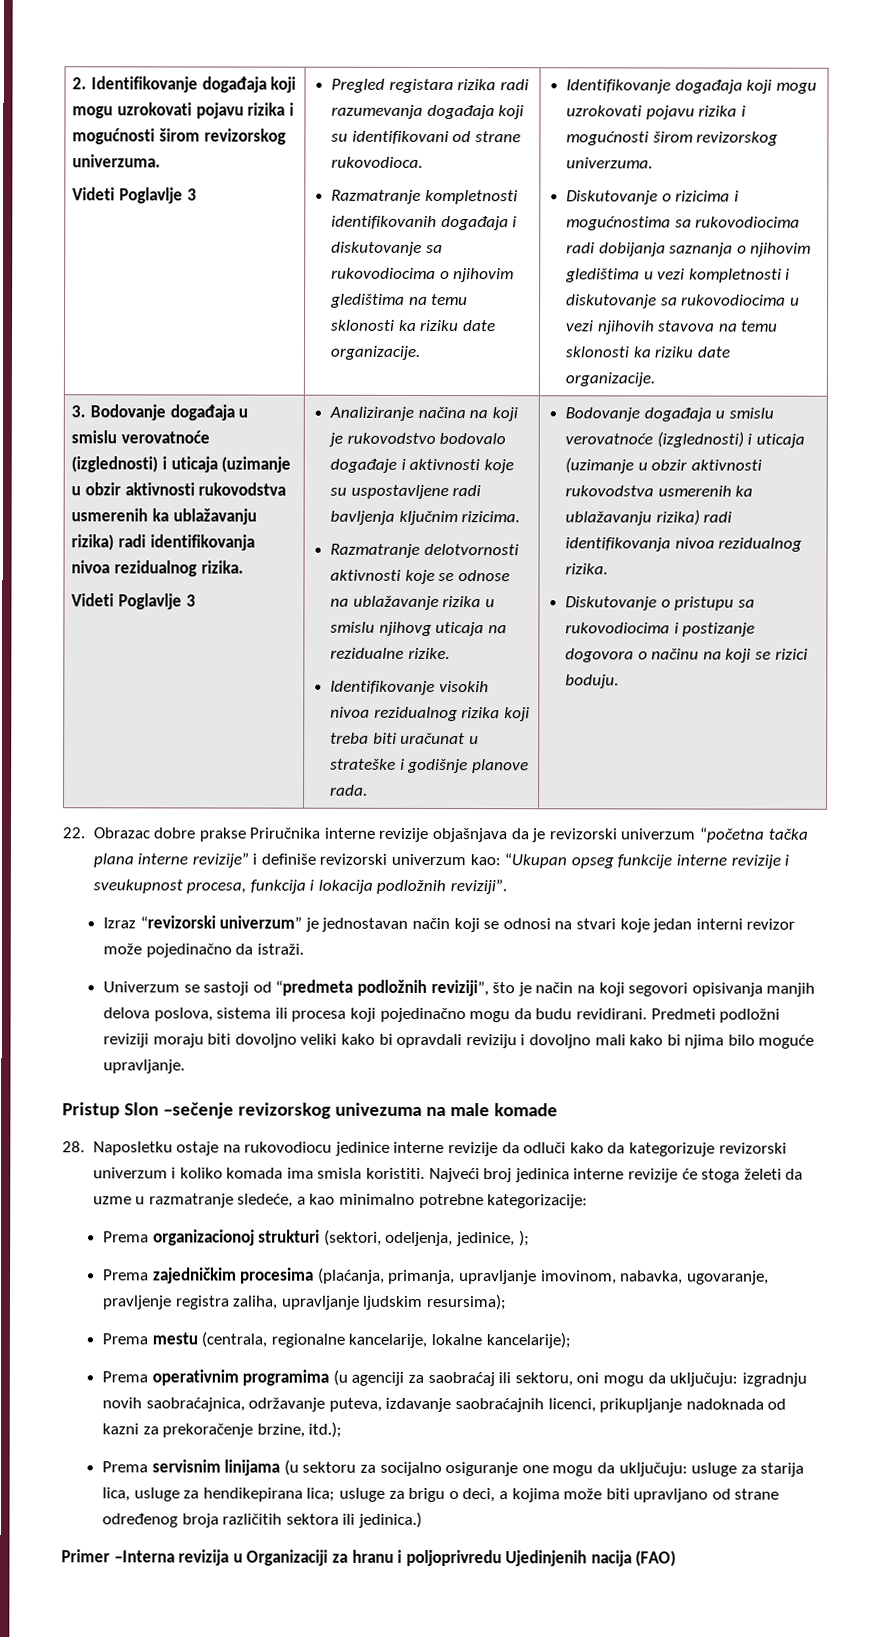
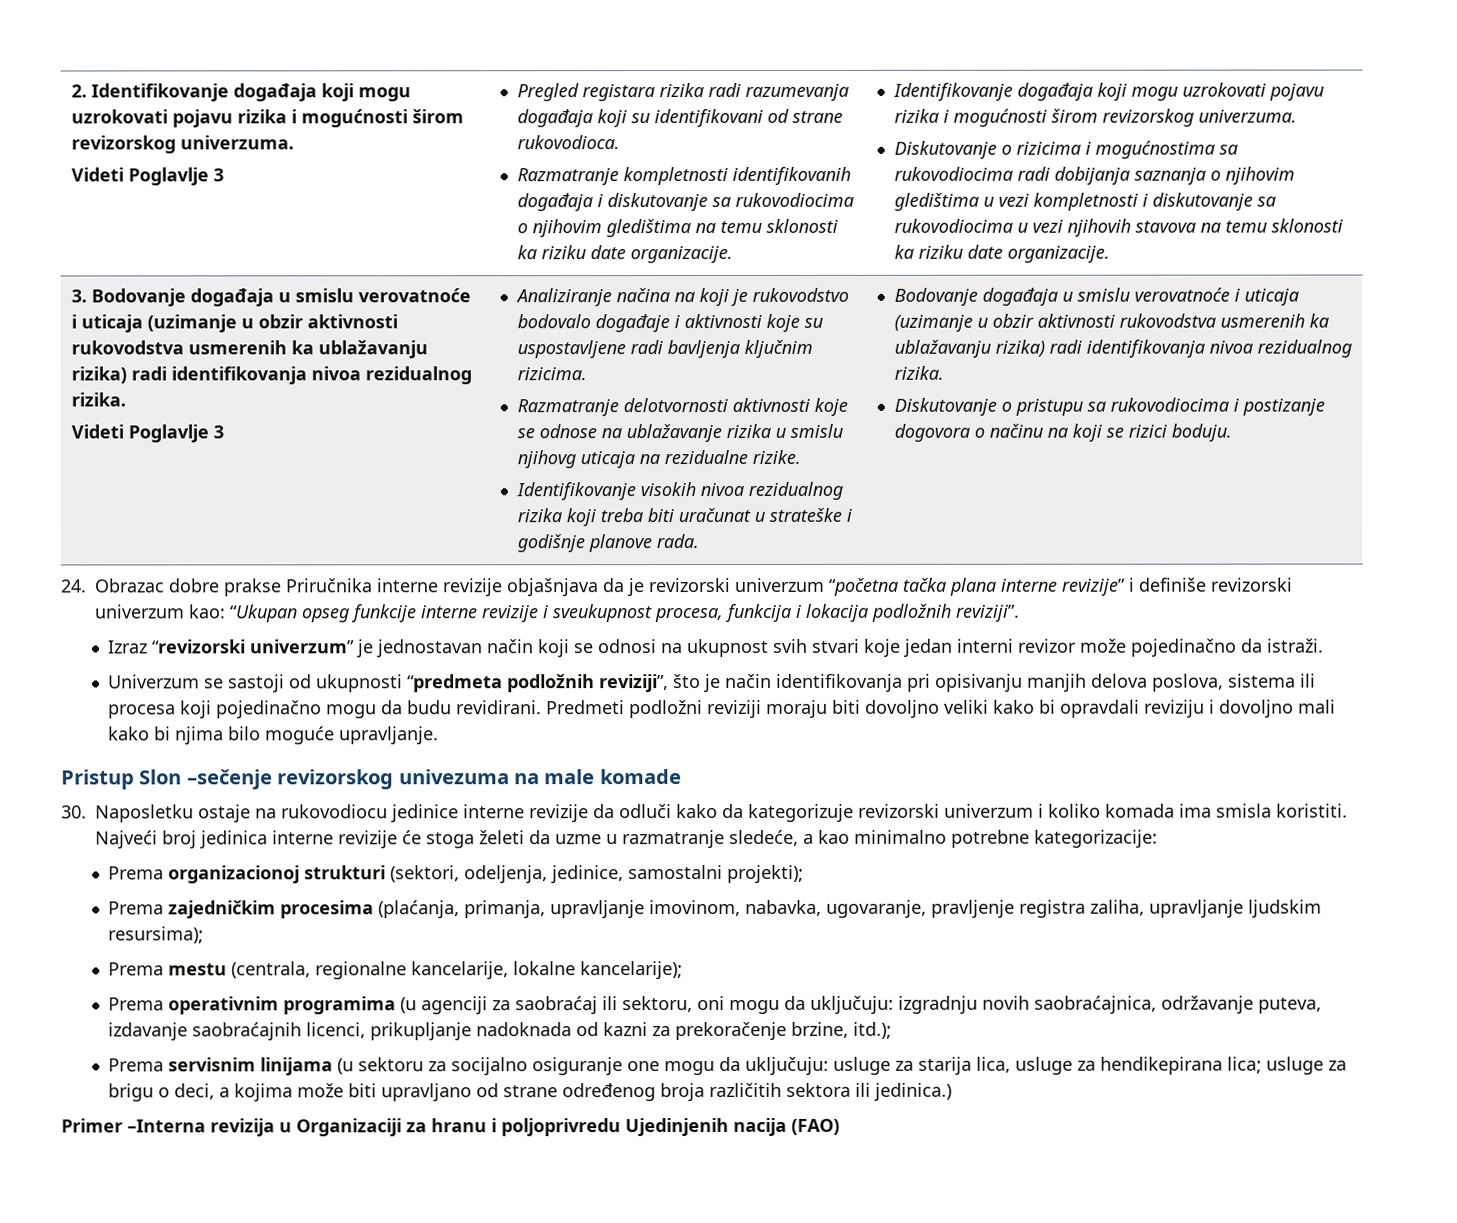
[71,456,159,473] (izglednosti) -> (471, 295) none
[656,431,744,448] (izglednosti) -> (1230, 294) none
[62,827,85,839] 22. -> [60,579,86,593] 24.
(573, 925) none -> [687,638,809,658] ukupnost svih
(272, 987) none -> [316,674,404,693] ukupnosti
[576,982,763,997] na koji segovori opisivanja -> [776,673,1024,692] identifikovanja pri opisivanju
[62,1141,85,1153] 28. -> [61,805,87,819] 30.
[518,1230,530,1247] ); -> [628,864,805,884] samostalni projekti);

